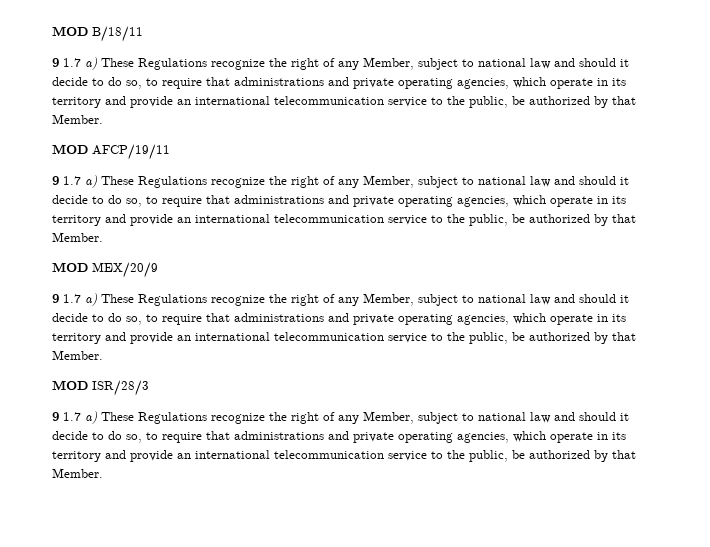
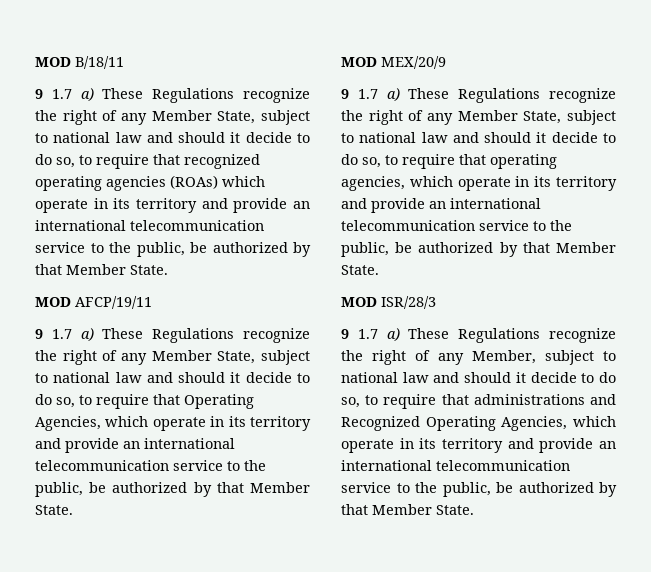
[363,57,414,70] Member, -> [151,110,256,124] Member State,
[234,77,394,89] administrations and private -> [184,154,260,169] [35,175,265,191] [35,198,310,213] [35,220,264,231] [35,242,311,257] [35,264,168,275] [35,296,152,309] [35,328,310,343] [35,350,310,365] [35,372,310,383] [35,394,254,409] [35,416,311,431] [35,438,235,453] [35,460,266,471] [35,482,310,497] [35,505,73,515] [341,56,446,69] [341,88,616,103] [341,110,616,125] [341,132,616,143] [341,154,486,169] recognized operating agencies (ROAs) which operate in its territory and provide an international telecommunication service to the public, be authorized by that Member State. // MOD AFCP/19/11 // 9 1.7 a) These Regulations recognize the right of any Member State, subject to national law and should it decide to do so, to require that Operating Agencies, which operate in its territory and provide an international telecommunication service to the public, be authorized by that Member State. // MOD MEX/20/9 // 9 1.7 a) These Regulations recognize the right of any Member State, subject to national law and should it decide to do so, to require that
[52,114,103,124] [52,144,170,160] [52,175,629,188] [52,195,626,207] [52,214,636,226] [52,232,103,242] [52,262,158,278] [52,293,629,306] [52,313,626,325] [52,332,636,344] [52,350,103,360] Member. // MOD AFCP/19/11 // 9 1.7 a) These Regulations recognize the right of any Member, subject to national law and should it decide to do so, to require that administrations and private operating agencies, which operate in its territory and provide an international telecommunication service to the public, be authorized by that Member. // MOD MEX/20/9 // 9 1.7 a) These Regulations recognize the right of any Member, subject to national law and should it decide to do so, to require that administrations and private operating agencies, which operate in its territory and provide an international telecommunication service to the public, be authorized by that Member. -> [556,242,616,253] [341,265,379,275] Member State.
[353,432,509,443] private operating agencies, -> [341,416,568,431] Recognized Operating Agencies,
[52,468,103,478] Member. -> [372,504,474,515] Member State.

